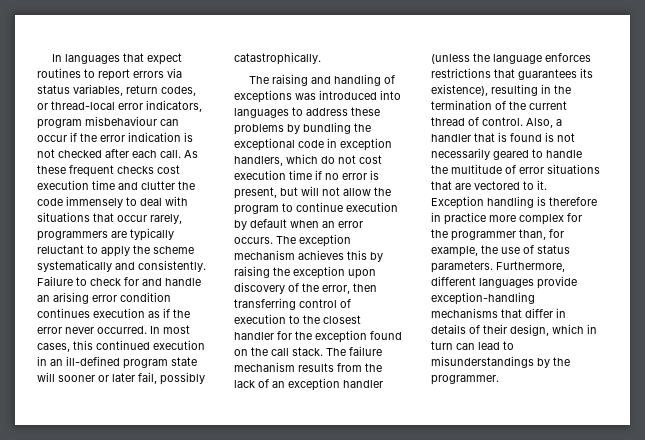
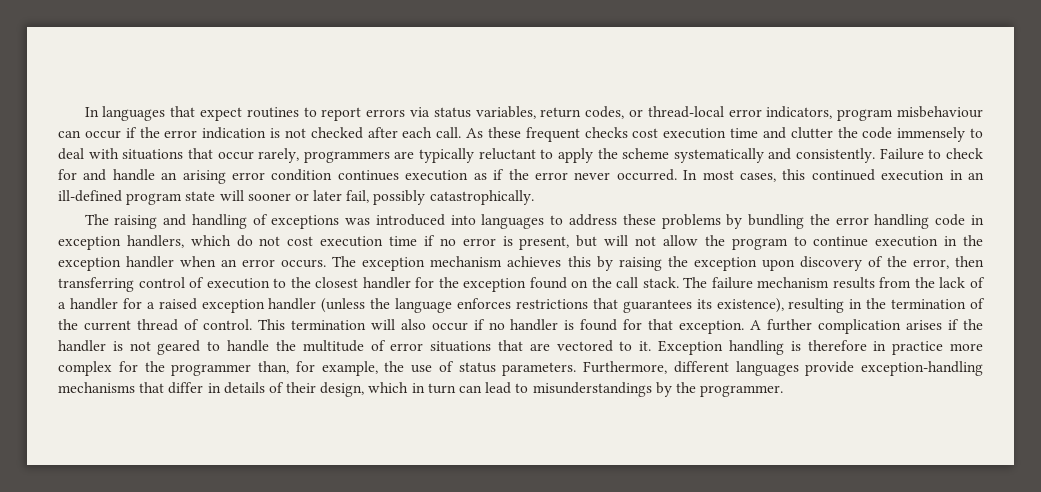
[234,138,295,151] exceptional -> [835,214,930,229] error handling
[234,219,287,230] by default -> [944,235,983,246] [58,256,175,271] in the exception handler
[272,381,285,388] an -> [58,298,197,310] a handler for a raised
[526,118,562,128] [431,132,575,142] [431,148,490,160] Also, a handler that is found is not necessarily -> [257,319,983,334] [58,340,151,352] This termination will also occur if no handler is found for that exception. A further complication arises if the handler is not

